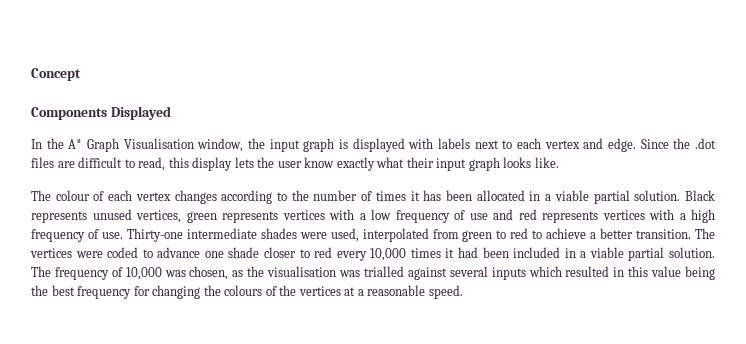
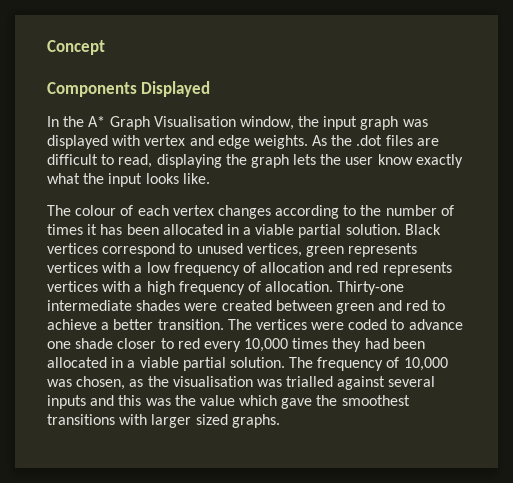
[339,139,348,149] is -> [402,119,428,127] was
[438,138,669,152] labels next to each vertex and edge. Since -> [144,135,328,149] vertex and edge weights. As
[168,157,233,171] this display -> [156,154,289,168] displaying the graph
[406,157,500,171] their input graph -> [83,173,143,187] the input
[31,211,87,223] represents -> [47,243,193,257] vertices correspond to
[469,213,488,220] use -> [260,262,325,273] allocation
[101,232,123,239] use. -> [265,281,334,292] allocation.
[330,228,507,242] used, interpolated from green to -> [221,300,403,314] created between green and
[445,248,455,258] it -> [332,338,362,352] they
[513,247,561,258] included -> [47,357,107,368] allocated
[528,266,716,280] [31,285,463,299] which resulted in this value being the best frequency for changing the colours of the vertices at a reasonable speed. -> [90,395,410,409] [47,414,280,428] and this was the value which gave the smoothest transitions with larger sized graphs.

